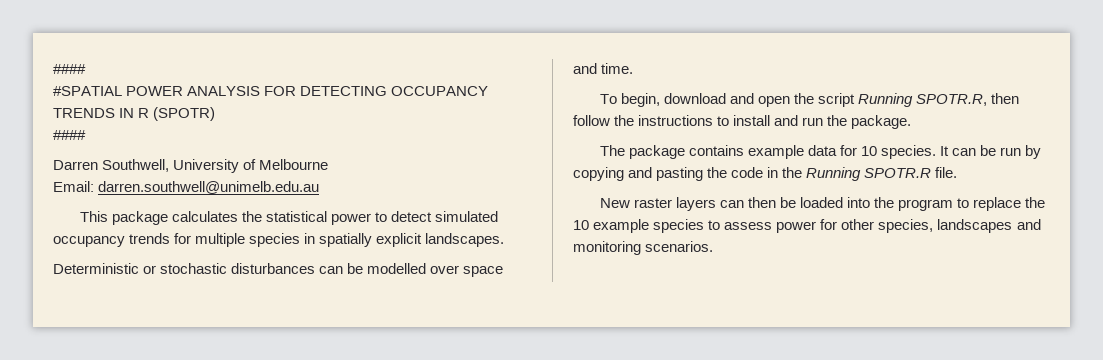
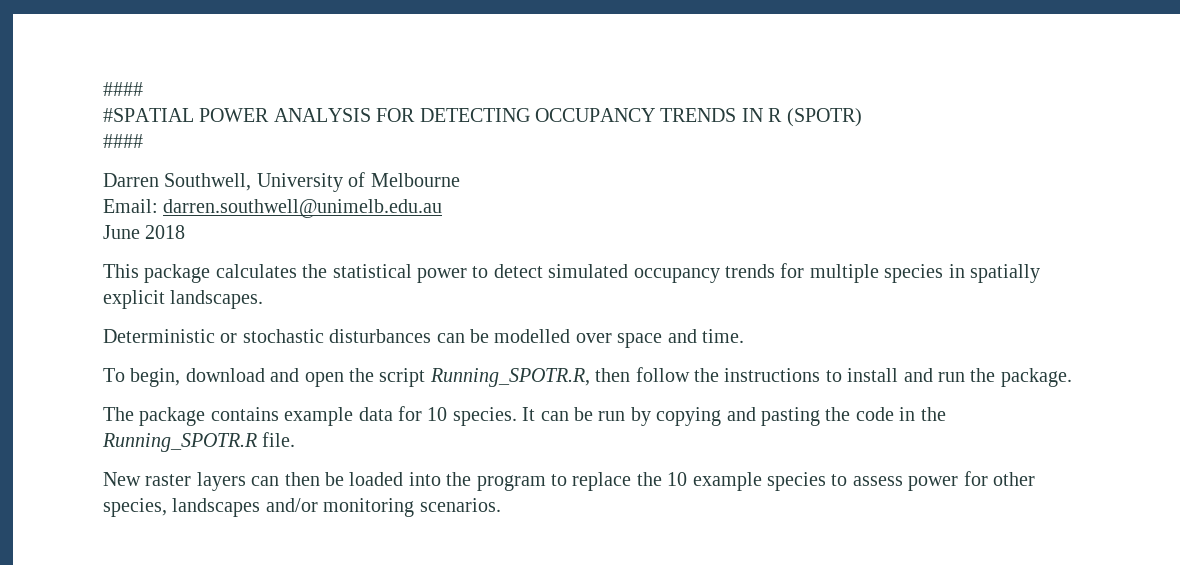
(320, 187) none -> [103,225,186,239] // June 2018
[857,93,987,107] Running SPOTR.R, -> [429,368,590,387] Running_SPOTR.R,
[806,167,932,181] Running SPOTR.R -> [102,433,257,452] Running_SPOTR.R
[1016,219,1041,230] and -> [265,498,318,512] and/or

